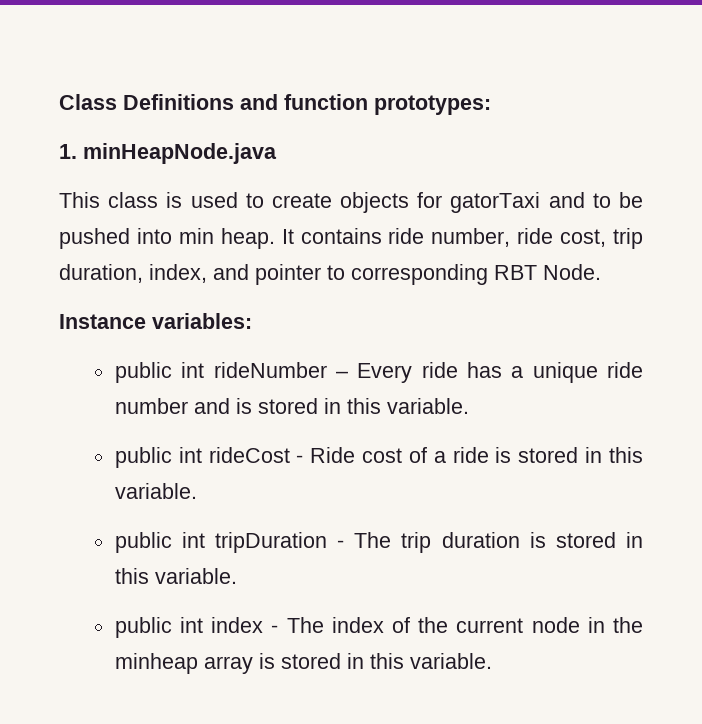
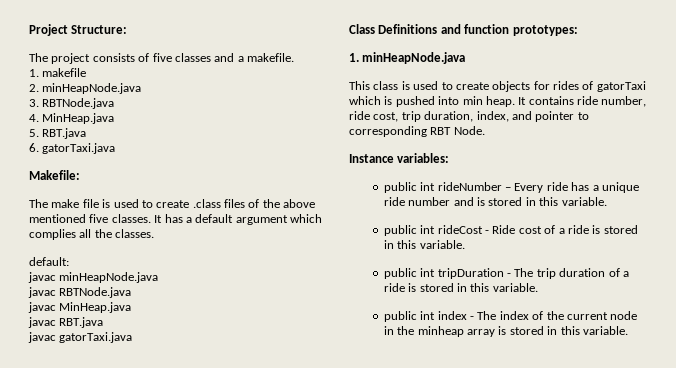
(59, 102) none -> [29,24,128,36] [29,53,294,64] [29,68,87,77] [29,83,142,94] [29,98,115,109] [29,113,115,124] [29,128,87,139] [29,143,116,154] [29,170,80,180] [29,199,316,208] [29,214,322,225] [29,229,155,240] [29,257,69,266] [28,272,159,283] [28,287,132,298] [28,302,132,313] [28,317,104,328] [28,332,133,343] Project Structure: // The project consists of five classes and a makefile. // 1. makefile // 2. minHeapNode.java // 3. RBTNode.java // 4. MinHeap.java // 5. RBT.java // 6. gatorTaxi.java // Makefile: // The make file is used to create .class files of the above mentioned five classes. It has a default argument which complies all the classes. // default: // javac minHeapNode.java // javac RBTNode.java // javac MinHeap.java // javac RBT.java // javac gatorTaxi.java //
[450,192,643,213] gatorTaxi and to be -> [553,81,646,92] [349,96,393,105] rides of gatorTaxi which is
(520, 540) none -> [608,268,629,277] [383,283,405,292] of a ride

